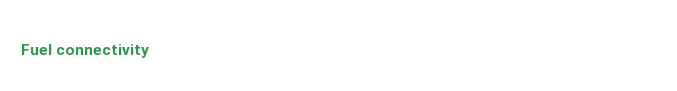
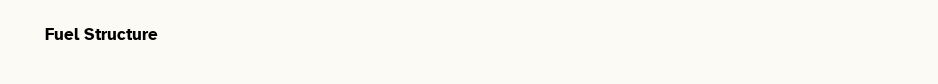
[56,44,150,58] connectivity -> [84,28,158,40] Structure

